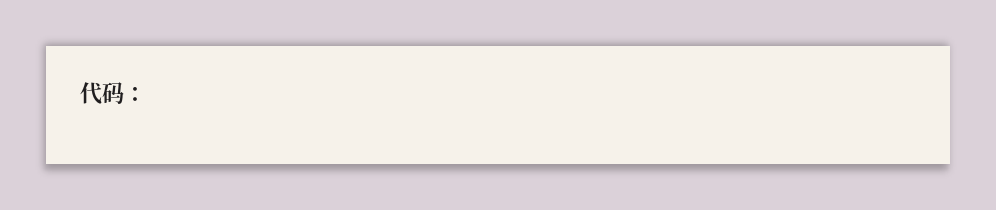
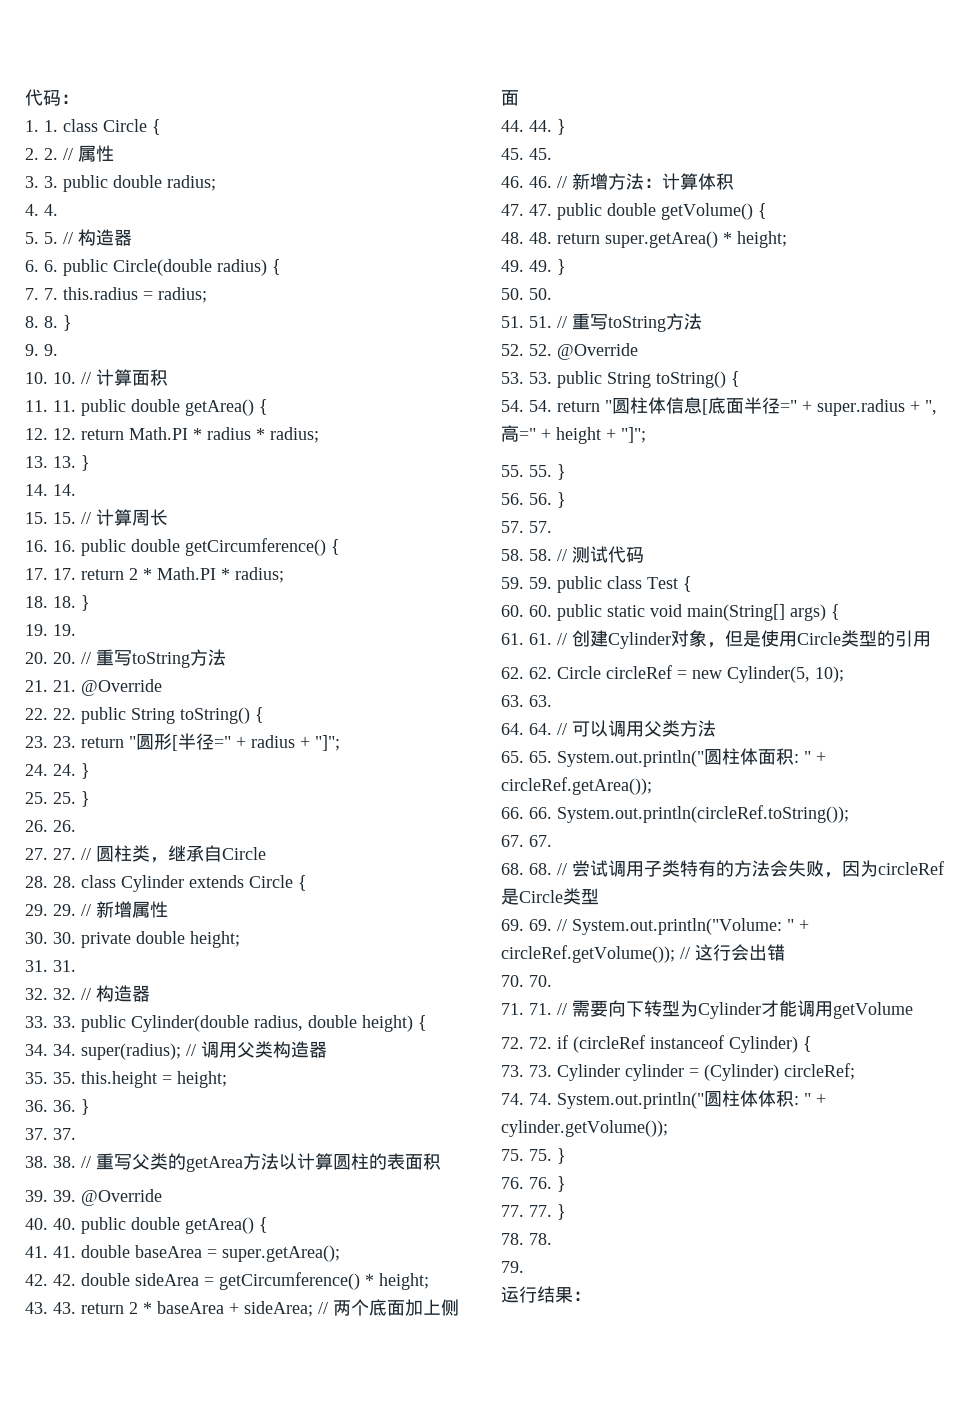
(146, 94) none -> [25,119,161,135] [25,145,114,162] [25,175,216,192] [25,204,58,216] [25,229,132,246] [25,259,281,276] [25,287,207,303] [25,315,72,331] [25,344,58,356] [25,369,168,386] [25,399,268,416] [25,427,319,443] [25,455,90,471] [25,484,76,496] [25,509,168,526] [25,538,340,556] [25,567,284,583] [25,595,90,611] [25,624,76,636] [25,649,226,668] [25,679,162,696] [25,707,264,724] [25,733,340,751] [25,763,90,779] [25,791,90,807] [25,820,76,832] [25,845,266,863] [25,875,307,892] [25,901,168,918] [25,931,240,948] [25,960,76,972] [25,985,150,1002] [25,1015,427,1032] [25,1041,327,1060] [25,1071,227,1088] [25,1099,90,1115] [25,1128,76,1140] [25,1153,441,1172] [25,1189,162,1206] [25,1217,268,1234] [25,1245,340,1262] [25,1272,429,1290] [25,1299,459,1317] [501,90,519,106] [501,119,566,135] [501,148,552,160] [501,173,734,190] [501,203,767,220] [501,231,787,248] [501,259,566,275] [501,288,552,300] [501,313,702,332] [501,343,638,360] [501,371,740,388] [501,397,937,416] [501,425,646,444] [501,464,566,480] [501,492,566,508] [501,521,552,533] [501,546,644,563] [501,576,692,593] [501,604,840,621] [501,630,931,649] [501,665,844,683] [501,695,552,707] [501,720,716,737] [501,748,826,767] [501,777,652,795] [501,805,849,823] [501,835,552,847] [501,860,944,878] [501,888,599,905] [501,918,809,935] [501,944,785,963] [501,975,552,987] [501,1000,913,1019] [501,1035,812,1053] [501,1063,855,1081] [501,1090,826,1109] [501,1120,668,1137] [501,1148,566,1164] [501,1176,566,1192] [501,1204,566,1220] [501,1233,552,1245] [501,1261,524,1273] [501,1286,591,1303] // 1. 1. class Circle { // 2. 2. // 属性 // 3. 3. public double radius; // 4. 4. // 5. 5. // 构造器 // 6. 6. public Circle(double radius) { // 7. 7. this.radius = radius; // 8. 8. } // 9. 9. // 10. 10. // 计算面积 // 11. 11. public double getArea() { // 12. 12. return Math.PI * radius * radius; // 13. 13. } // 14. 14. // 15. 15. // 计算周长 // 16. 16. public double getCircumference() { // 17. 17. return 2 * Math.PI * radius; // 18. 18. } // 19. 19. // 20. 20. // 重写toString方法 // 21. 21. @Override // 22. 22. public String toString() { // 23. 23. return "圆形[半径=" + radius + "]"; // 24. 24. } // 25. 25. } // 26. 26. // 27. 27. // 圆柱类，继承自Circle // 28. 28. class Cylinder extends Circle { // 29. 29. // 新增属性 // 30. 30. private double height; // 31. 31. // 32. 32. // 构造器 // 33. 33. public Cylinder(double radius, double height) { // 34. 34. super(radius); // 调用父类构造器 // 35. 35. this.height = height; // 36. 36. } // 37. 37. // 38. 38. // 重写父类的getArea方法以计算圆柱的表面积 // 39. 39. @Override // 40. 40. public double getArea() { // 41. 41. double baseArea = super.getArea(); // 42. 42. double sideArea = getCircumference() * height; // 43. 43. return 2 * baseArea + sideArea; // 两个底面加上侧面 // 44. 44. } // 45. 45. // 46. 46. // 新增方法：计算体积 // 47. 47. public double getVolume() { // 48. 48. return super.getArea() * height; // 49. 49. } // 50. 50. // 51. 51. // 重写toString方法 // 52. 52. @Override // 53. 53. public String toString() { // 54. 54. return "圆柱体信息[底面半径=" + super.radius + ",高=" + height + "]"; // 55. 55. } // 56. 56. } // 57. 57. // 58. 58. // 测试代码 // 59. 59. public class Test { // 60. 60. public static void main(String[] args) { // 61. 61. // 创建Cylinder对象，但是使用Circle类型的引用 // 62. 62. Circle circleRef = new Cylinder(5, 10); // 63. 63. // 64. 64. // 可以调用父类方法 // 65. 65. System.out.println("圆柱体面积: " + circleRef.getArea()); // 66. 66. System.out.println(circleRef.toString()); // 67. 67. // 68. 68. // 尝试调用子类特有的方法会失败，因为circleRef是Circle类型 // 69. 69. // System.out.println("Volume: " + circleRef.getVolume()); // 这行会出错 // 70. 70. // 71. 71. // 需要向下转型为Cylinder才能调用getVolume // 72. 72. if (circleRef instanceof Cylinder) { // 73. 73. Cylinder cylinder = (Cylinder) circleRef; // 74. 74. System.out.println("圆柱体体积: " + cylinder.getVolume()); // 75. 75. } // 76. 76. } // 77. 77. } // 78. 78. // 79. // 运行结果：

